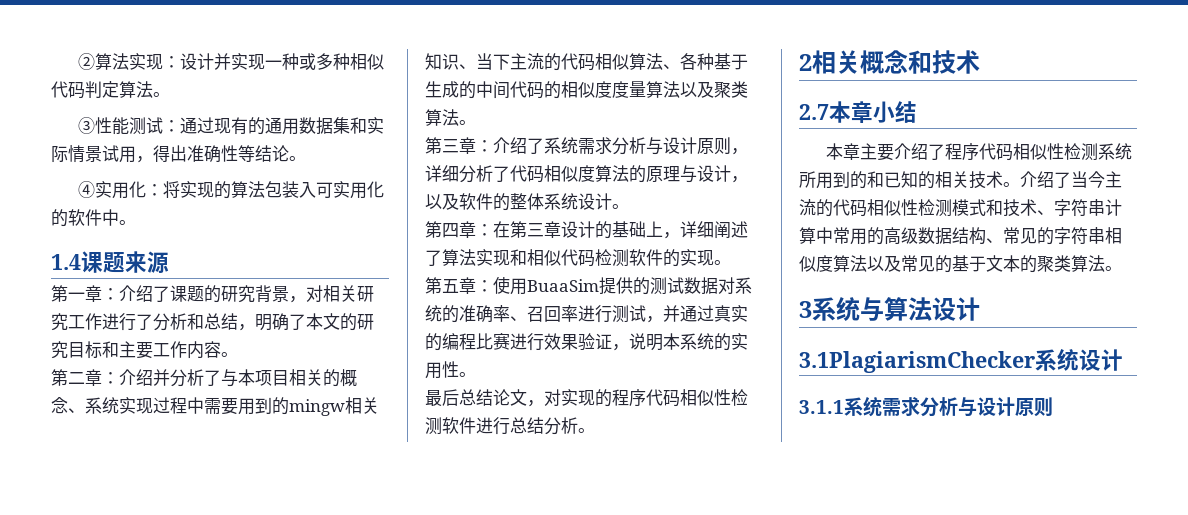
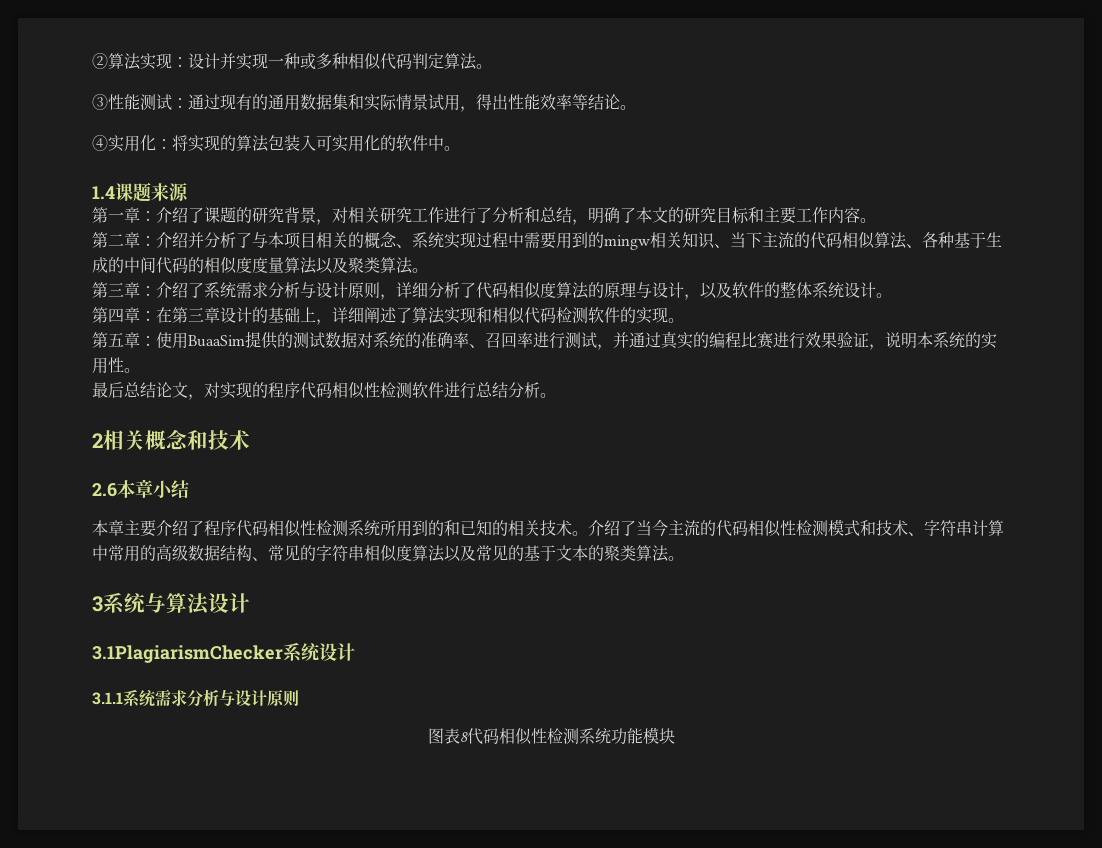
[187,145,238,163] 准确性 -> [508,94,572,110] 性能效率
[799,104,829,120] 2.7 -> [92,483,117,497] 2.6
(1053, 407) none -> [427,727,675,745] // 图表8代码相似性检测系统功能模块

